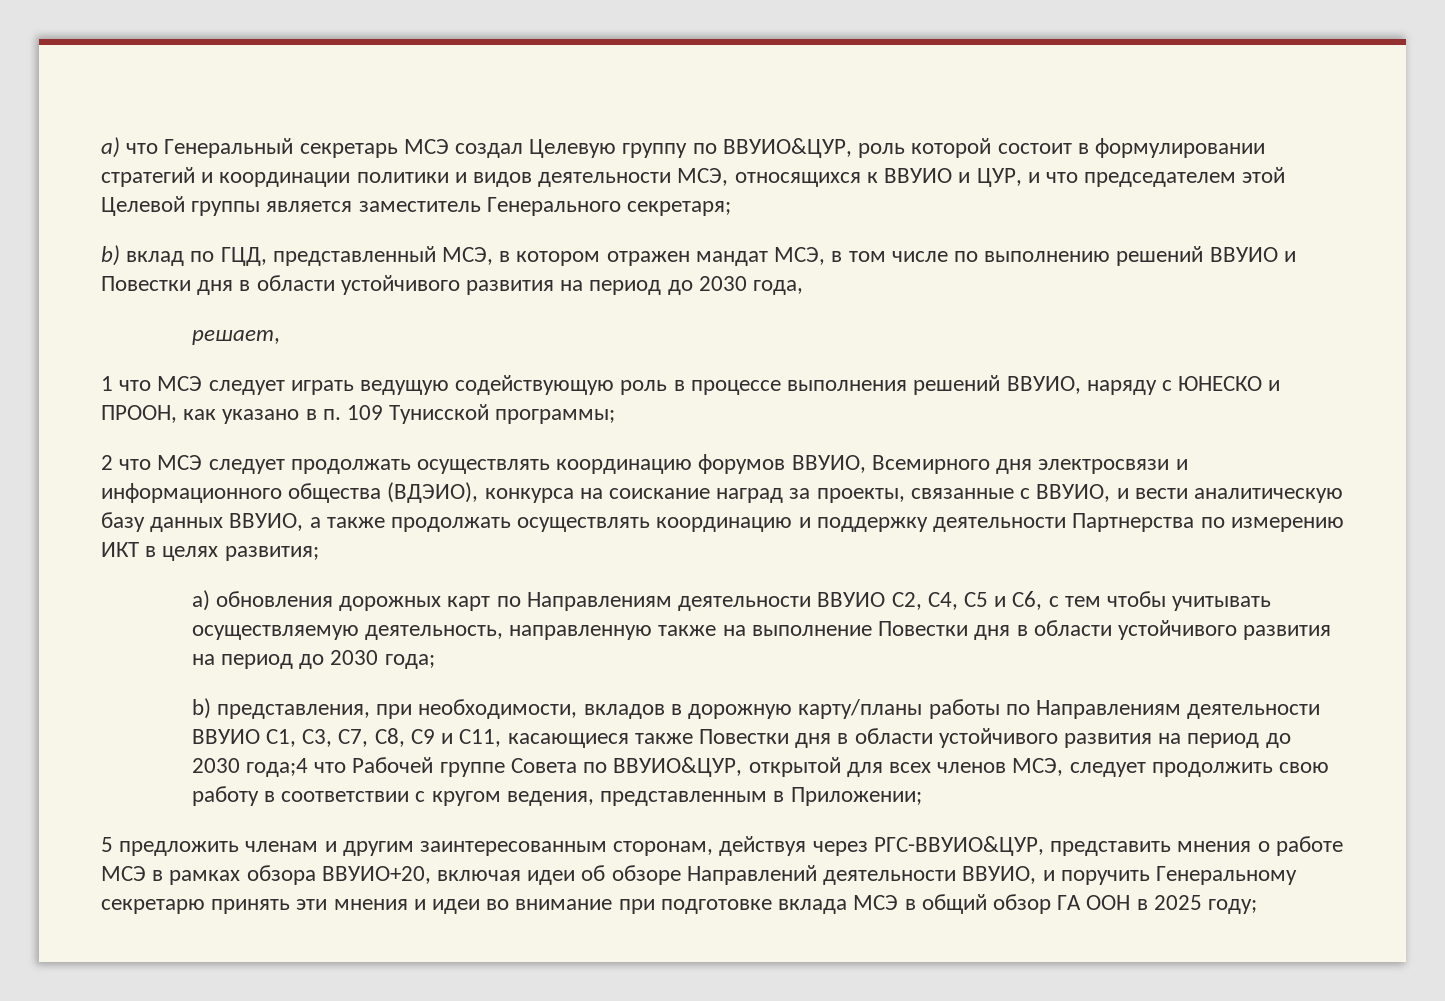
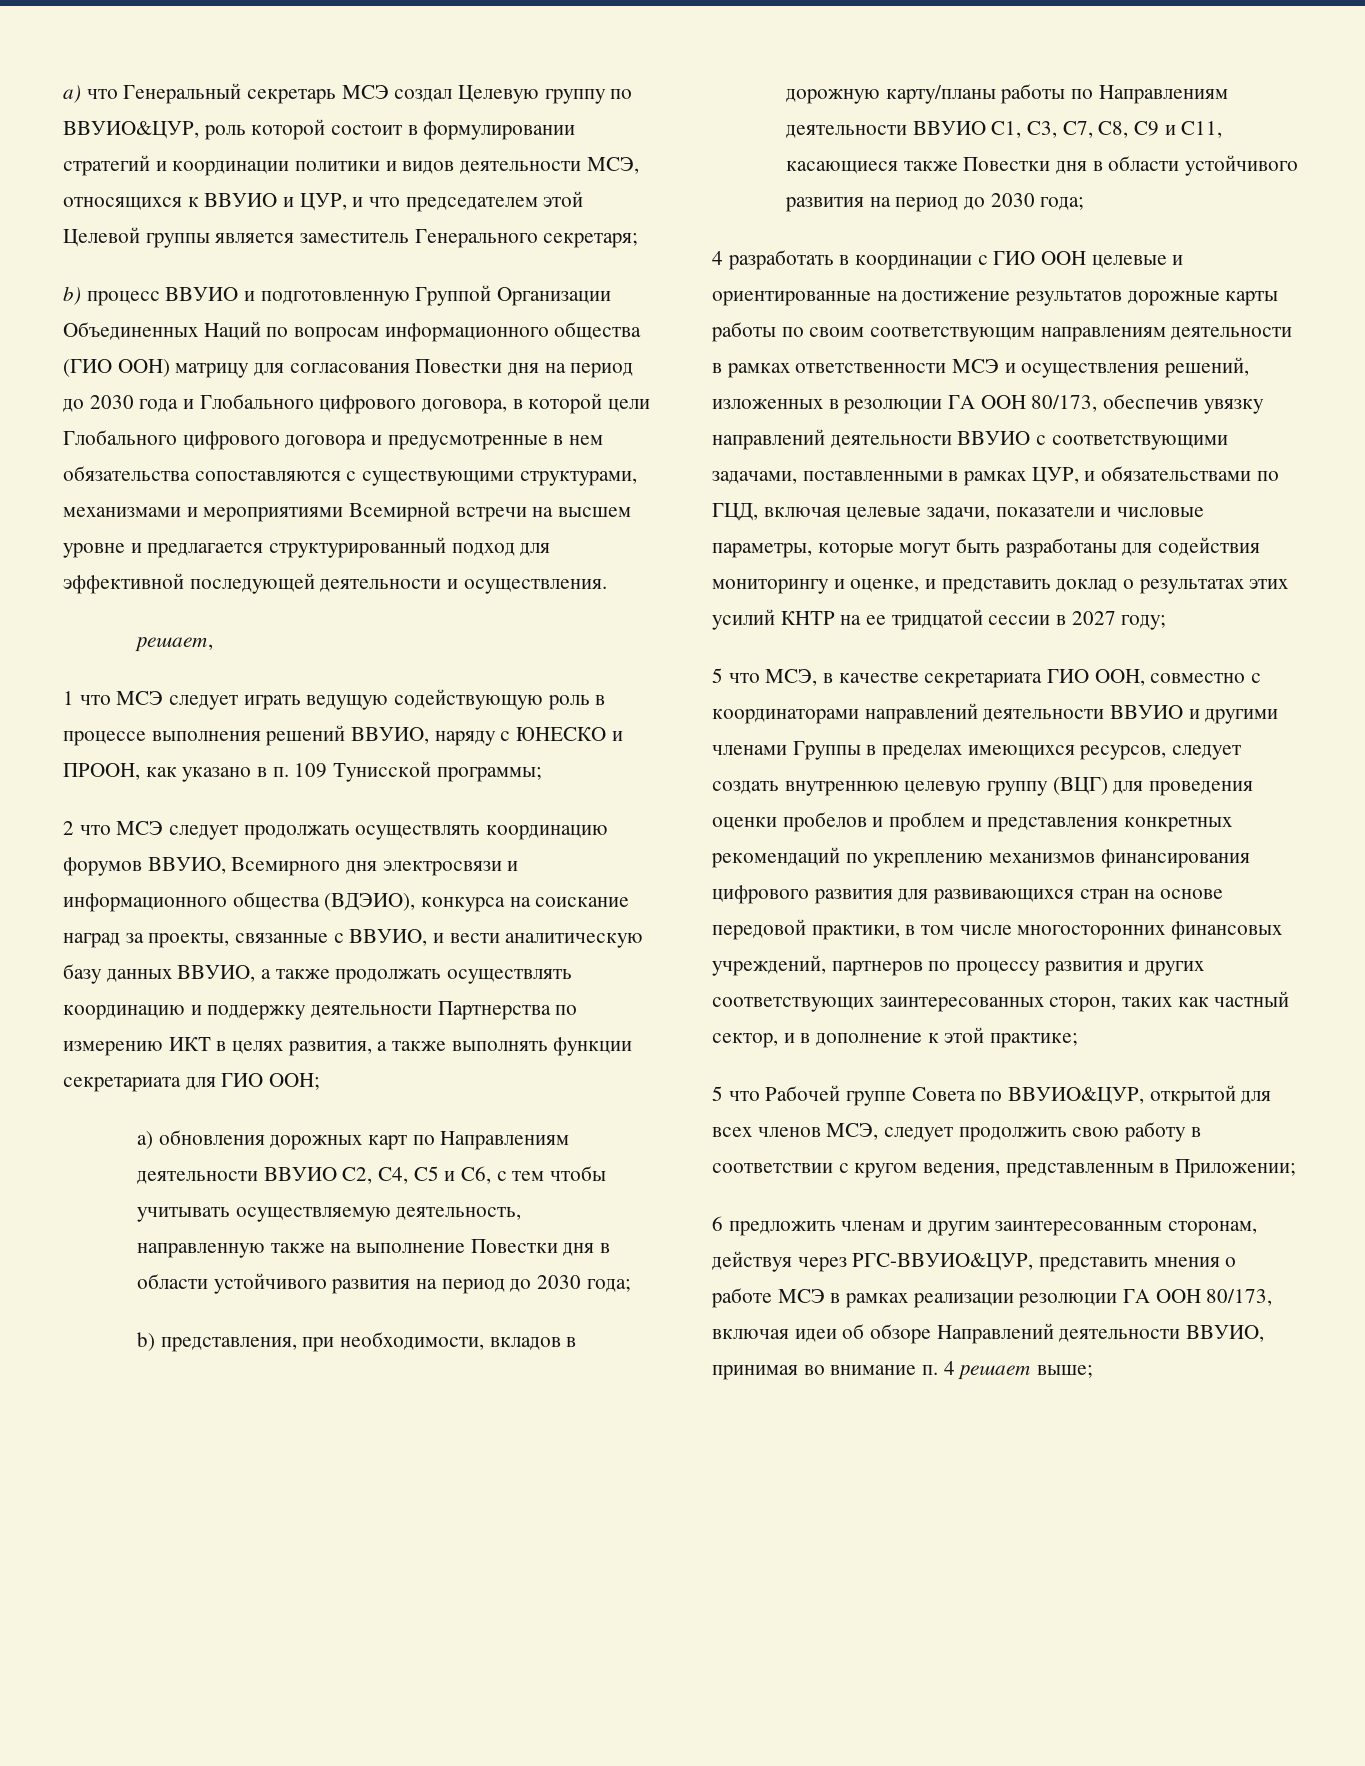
[126,246,1296,266] [101,275,804,295] вклад по ГЦД, представленный МСЭ, в котором отражен мандат МСЭ, в том числе по выполнению решений ВВУИО и Повестки дня в области устойчивого развития на период до 2030 года, -> [86,285,612,306] [63,321,642,342] [63,359,634,378] [63,393,651,414] [63,430,604,450] [63,466,637,486] [63,501,632,522] [63,537,551,558] [63,573,607,594] процесс ВВУИО и подготовленную Группой Организации Объединенных Наций по вопросам информационного общества (ГИО ООН) матрицу для согласования Повестки дня на период до 2030 года и Глобального цифрового договора, в которой цели Глобального цифрового договора и предусмотренные в нем обязательства сопоставляются с существующими структурами, механизмами и мероприятиями Всемирной встречи на высшем уровне и предлагается структурированный подход для эффективной последующей деятельности и осуществления.
[224,546,319,561] развития; -> [287,1037,633,1056] [63,1073,321,1092] развития, а также выполнять функции секретариата для ГИО ООН;
[246,758,309,777] года;4 -> [1040,197,1085,210] [712,250,1184,270] [712,291,1279,306] [711,322,1293,342] [712,357,1250,378] [712,394,1264,414] [712,429,1228,450] [712,466,1279,486] [712,503,1205,521] [712,537,1261,558] [712,579,1289,594] [712,609,1167,630] [712,668,1262,688] [712,703,1279,724] [712,741,1242,760] [712,777,1254,796] [712,812,1233,832] [711,847,1250,868] [712,885,1224,904] [712,919,1283,940] [712,955,1205,976] [712,991,1290,1012] [712,1027,1079,1048] [712,1086,723,1101] года; // 4 разработать в координации с ГИО ООН целевые и ориентированные на достижение результатов дорожные карты работы по своим соответствующим направлениям деятельности в рамках ответственности МСЭ и осуществления решений, изложенных в резолюции ГА ООН 80/173, обеспечив увязку направлений деятельности ВВУИО с соответствующими задачами, поставленными в рамках ЦУР, и обязательствами по ГЦД, включая целевые задачи, показатели и числовые параметры, которые могут быть разработаны для содействия мониторингу и оценке, и представить доклад о результатах этих усилий КНТР на ее тридцатой сессии в 2027 году; // 5 что МСЭ, в качестве секретариата ГИО ООН, совместно с координаторами направлений деятельности ВВУИО и другими членами Группы в пределах имеющихся ресурсов, следует создать внутреннюю целевую группу (ВЦГ) для проведения оценки пробелов и проблем и представления конкретных рекомендаций по укреплению механизмов финансирования цифрового развития для развивающихся стран на основе передовой практики, в том числе многосторонних финансовых учреждений, партнеров по процессу развития и других соответствующих заинтересованных сторон, таких как частный сектор, и в дополнение к этой практике; // 5
[101,837,113,852] 5 -> [712,1216,723,1231] 6
[246,865,431,885] обзора ВВУИО+20, -> [912,1289,1273,1308] реализации резолюции ГА ООН 80/173,
[1042,866,1297,885] [101,894,1257,914] и поручить Генеральному секретарю принять эти мнения и идеи во внимание при подготовке вклада МСЭ в общий обзор ГА ООН в 2025 году; -> [712,1361,1094,1380] принимая во внимание п. 4 решает выше;

